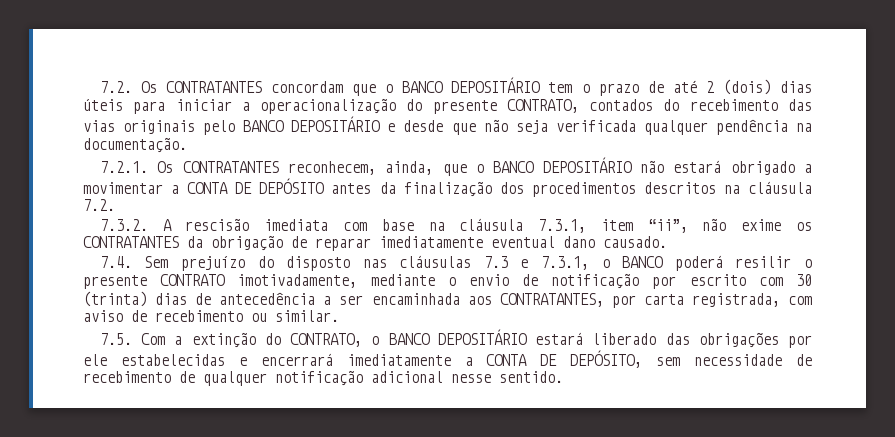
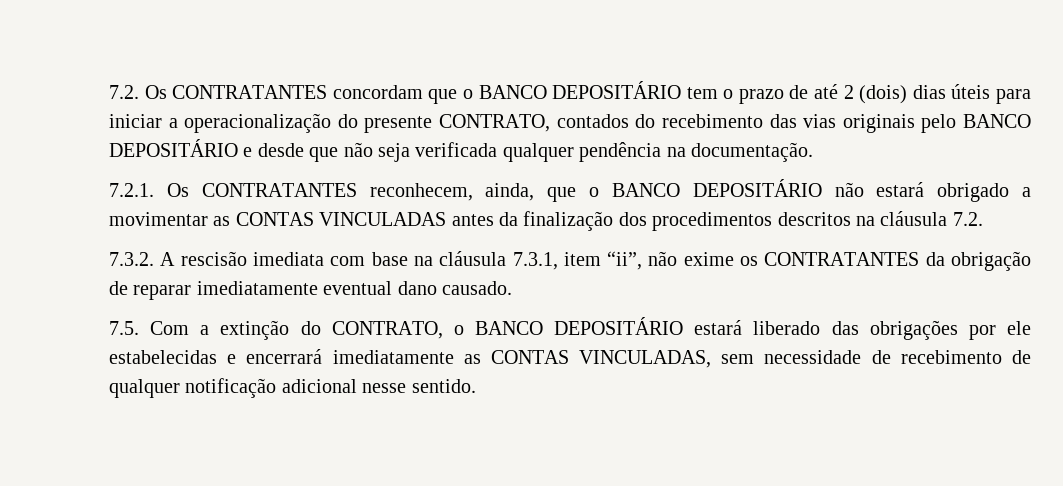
[171,178,325,194] a CONTA DE DEPÓSITO -> [213,212,447,226] as CONTAS VINCULADAS
[99,255,813,271] [83,273,812,289] [83,291,813,308] [83,310,339,322] // 7.4. Sem prejuízo do disposto nas cláusulas 7.3 e 7.3.1, o BANCO poderá resilir o presente CONTRATO imotivadamente, mediante o envio de notificação por escrito com 30 (trinta) dias de antecedência a ser encaminhada aos CONTRATANTES, por carta registrada, com aviso de recebimento ou similar. -> (512, 288) none
[464,350,643,368] a CONTA DE DEPÓSITO, -> [463,350,712,368] as CONTAS VINCULADAS,

